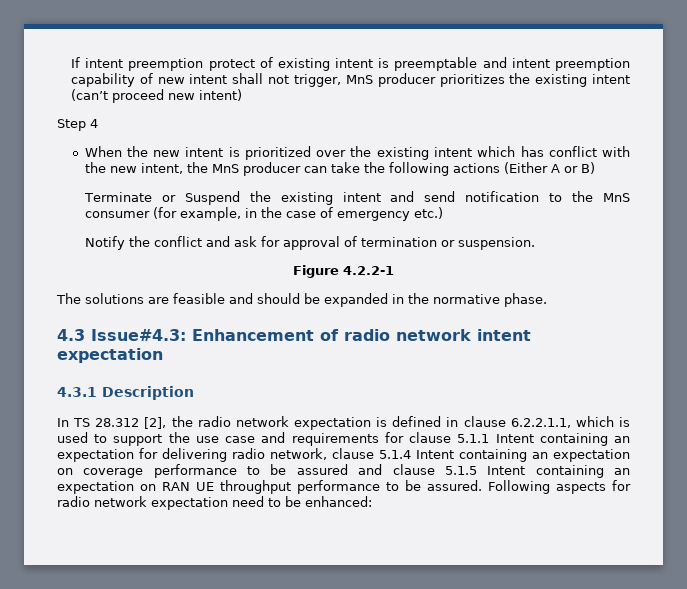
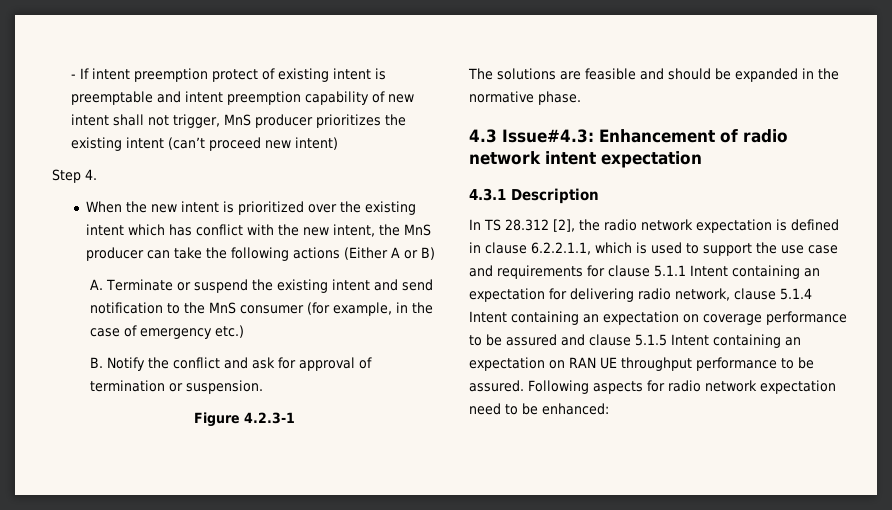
(70, 62) none -> [71,74,77,79] -
[90,119,98,128] 4 -> [85,169,97,180] 4.
(595, 168) none -> [90,279,104,290] A.
[184,191,240,205] Suspend -> [194,279,249,293] suspend
(443, 213) none -> [90,357,104,368] B.
[343,266,394,275] 4.2.2-1 -> [243,412,295,424] 4.2.3-1

